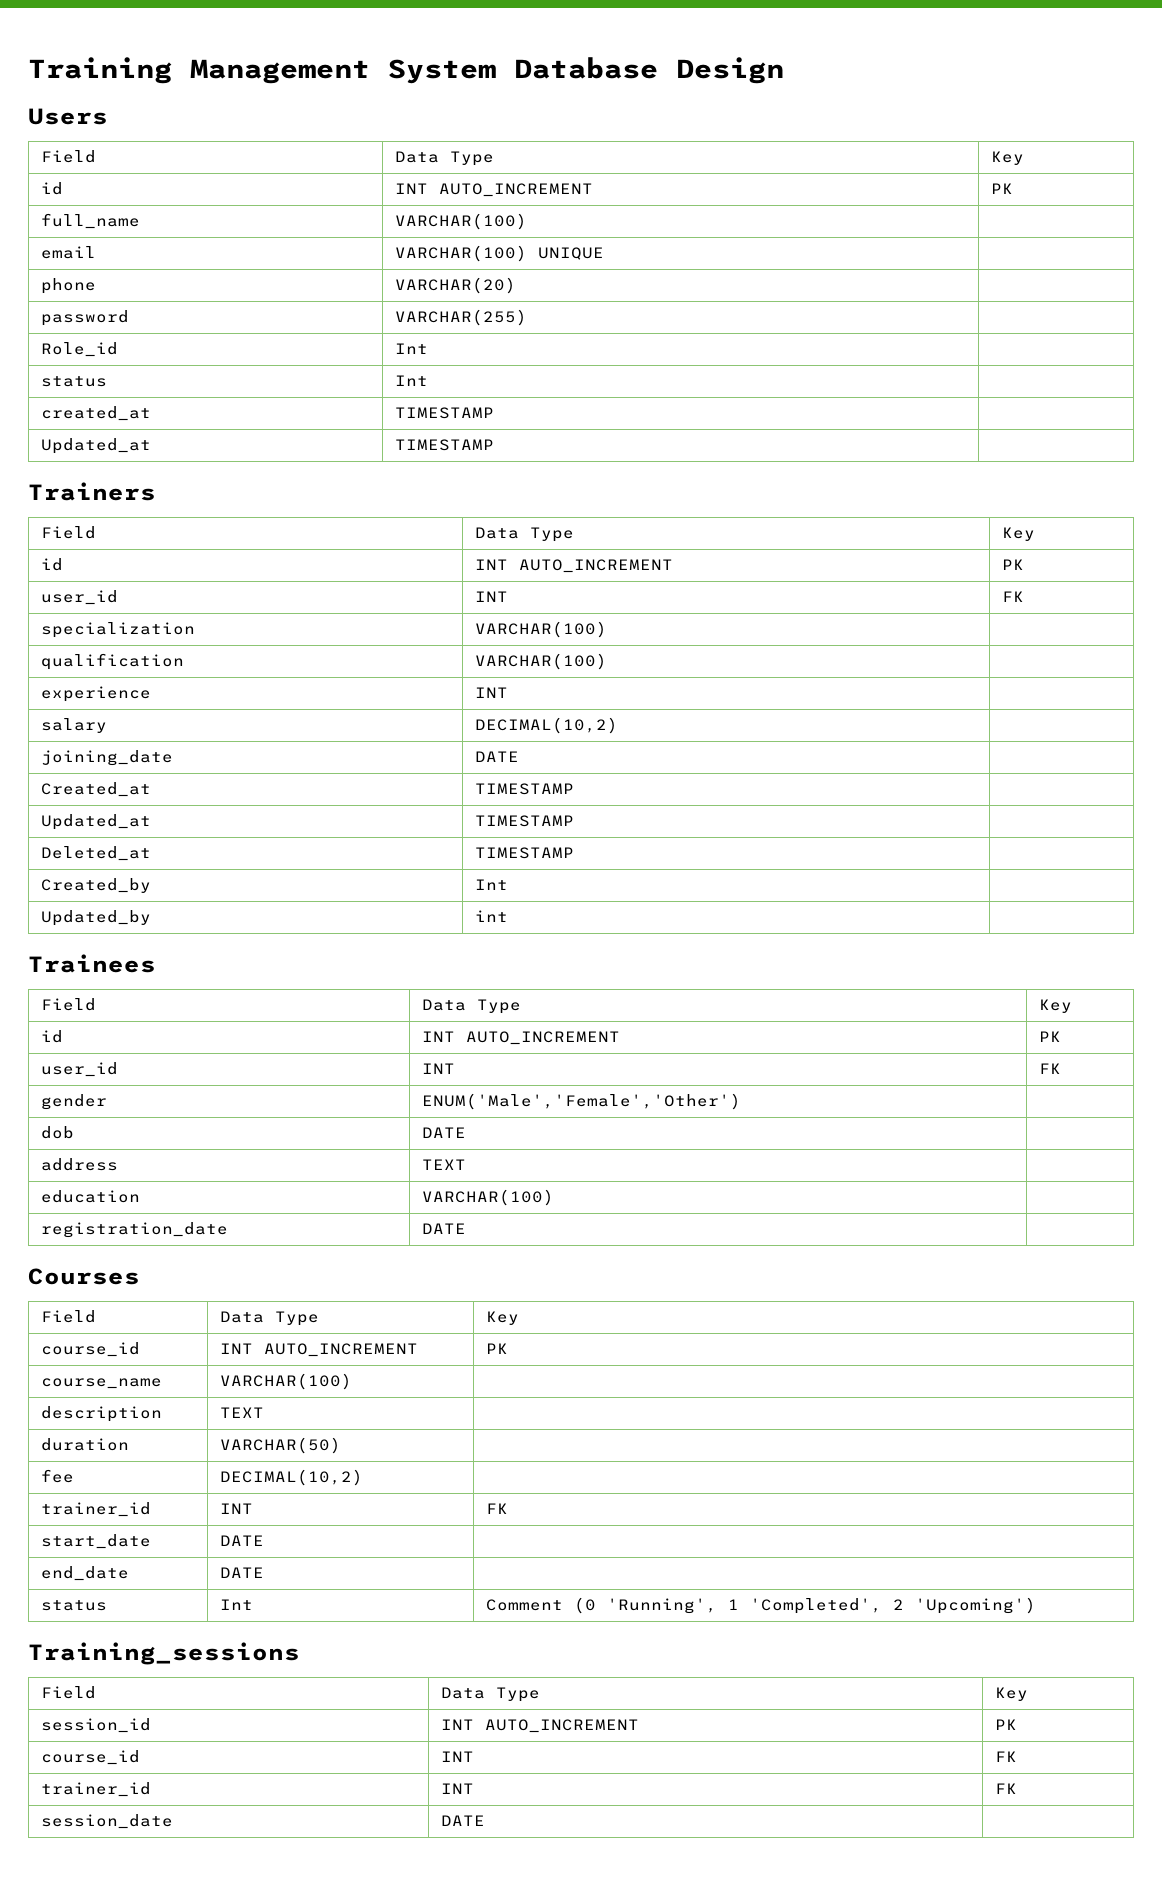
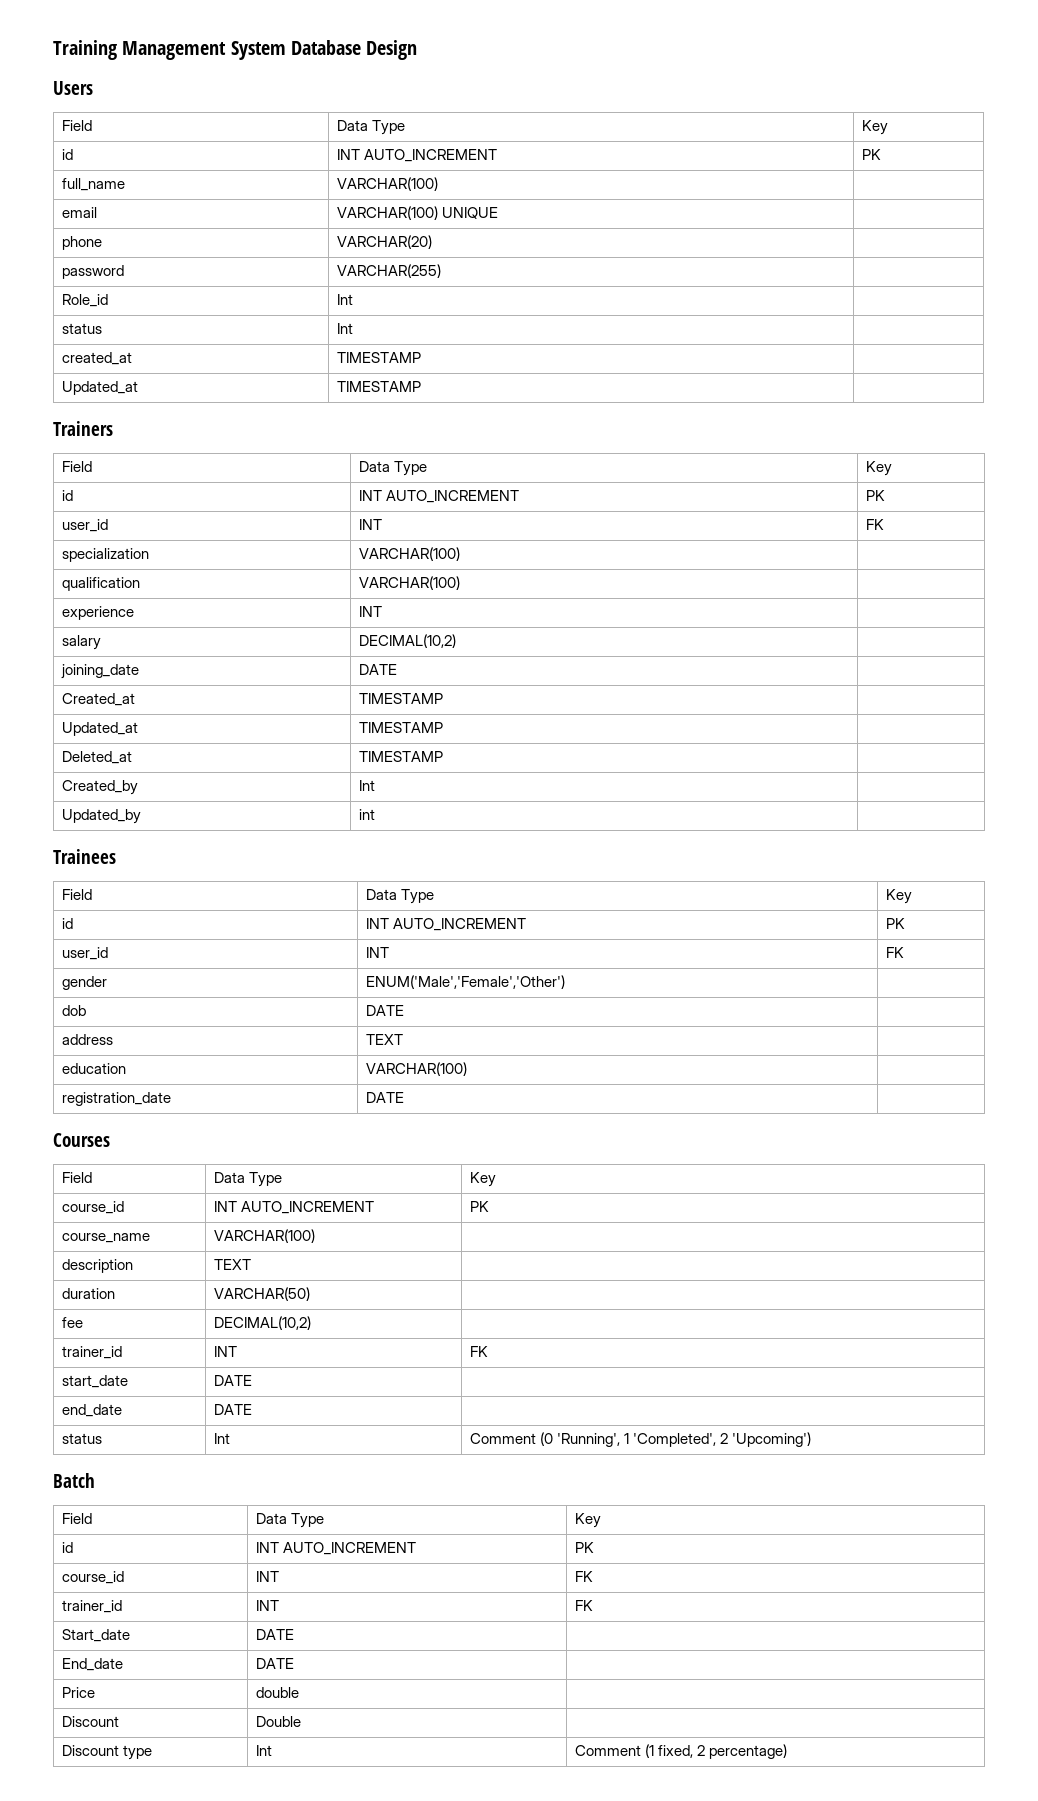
[28,1642,300,1665] [40,1686,96,1699] [440,1687,540,1702] [994,1687,1028,1701] [40,1718,151,1733] Training_sessions // Field | Data Type | Key // session_id -> [53,1473,95,1488] [61,1513,92,1524] [255,1513,324,1528] [574,1513,601,1528] [61,1542,73,1553] Batch // Field | Data Type | Key // id
[40,1814,173,1829] [440,1815,485,1826] session_date | DATE | -> [61,1629,130,1642] [255,1629,294,1640] [61,1658,123,1671] [255,1658,294,1669] [61,1687,95,1698] [255,1687,299,1698] [61,1716,119,1727] [255,1716,301,1727] [61,1745,152,1760] [255,1745,272,1756] [574,1744,788,1759] Start_date | DATE | // End_date | DATE | // Price | double | // Discount | Double | // Discount type | Int | Comment (1 fixed, 2 percentage)

